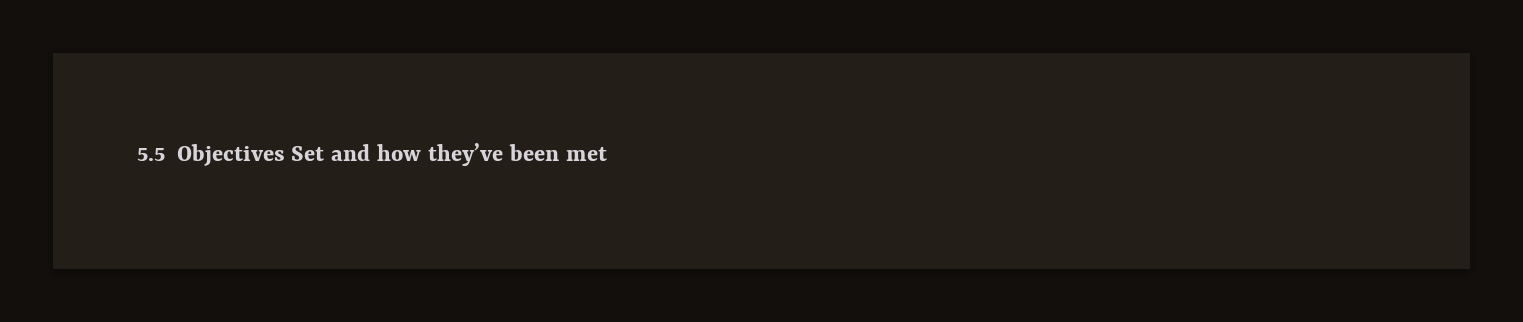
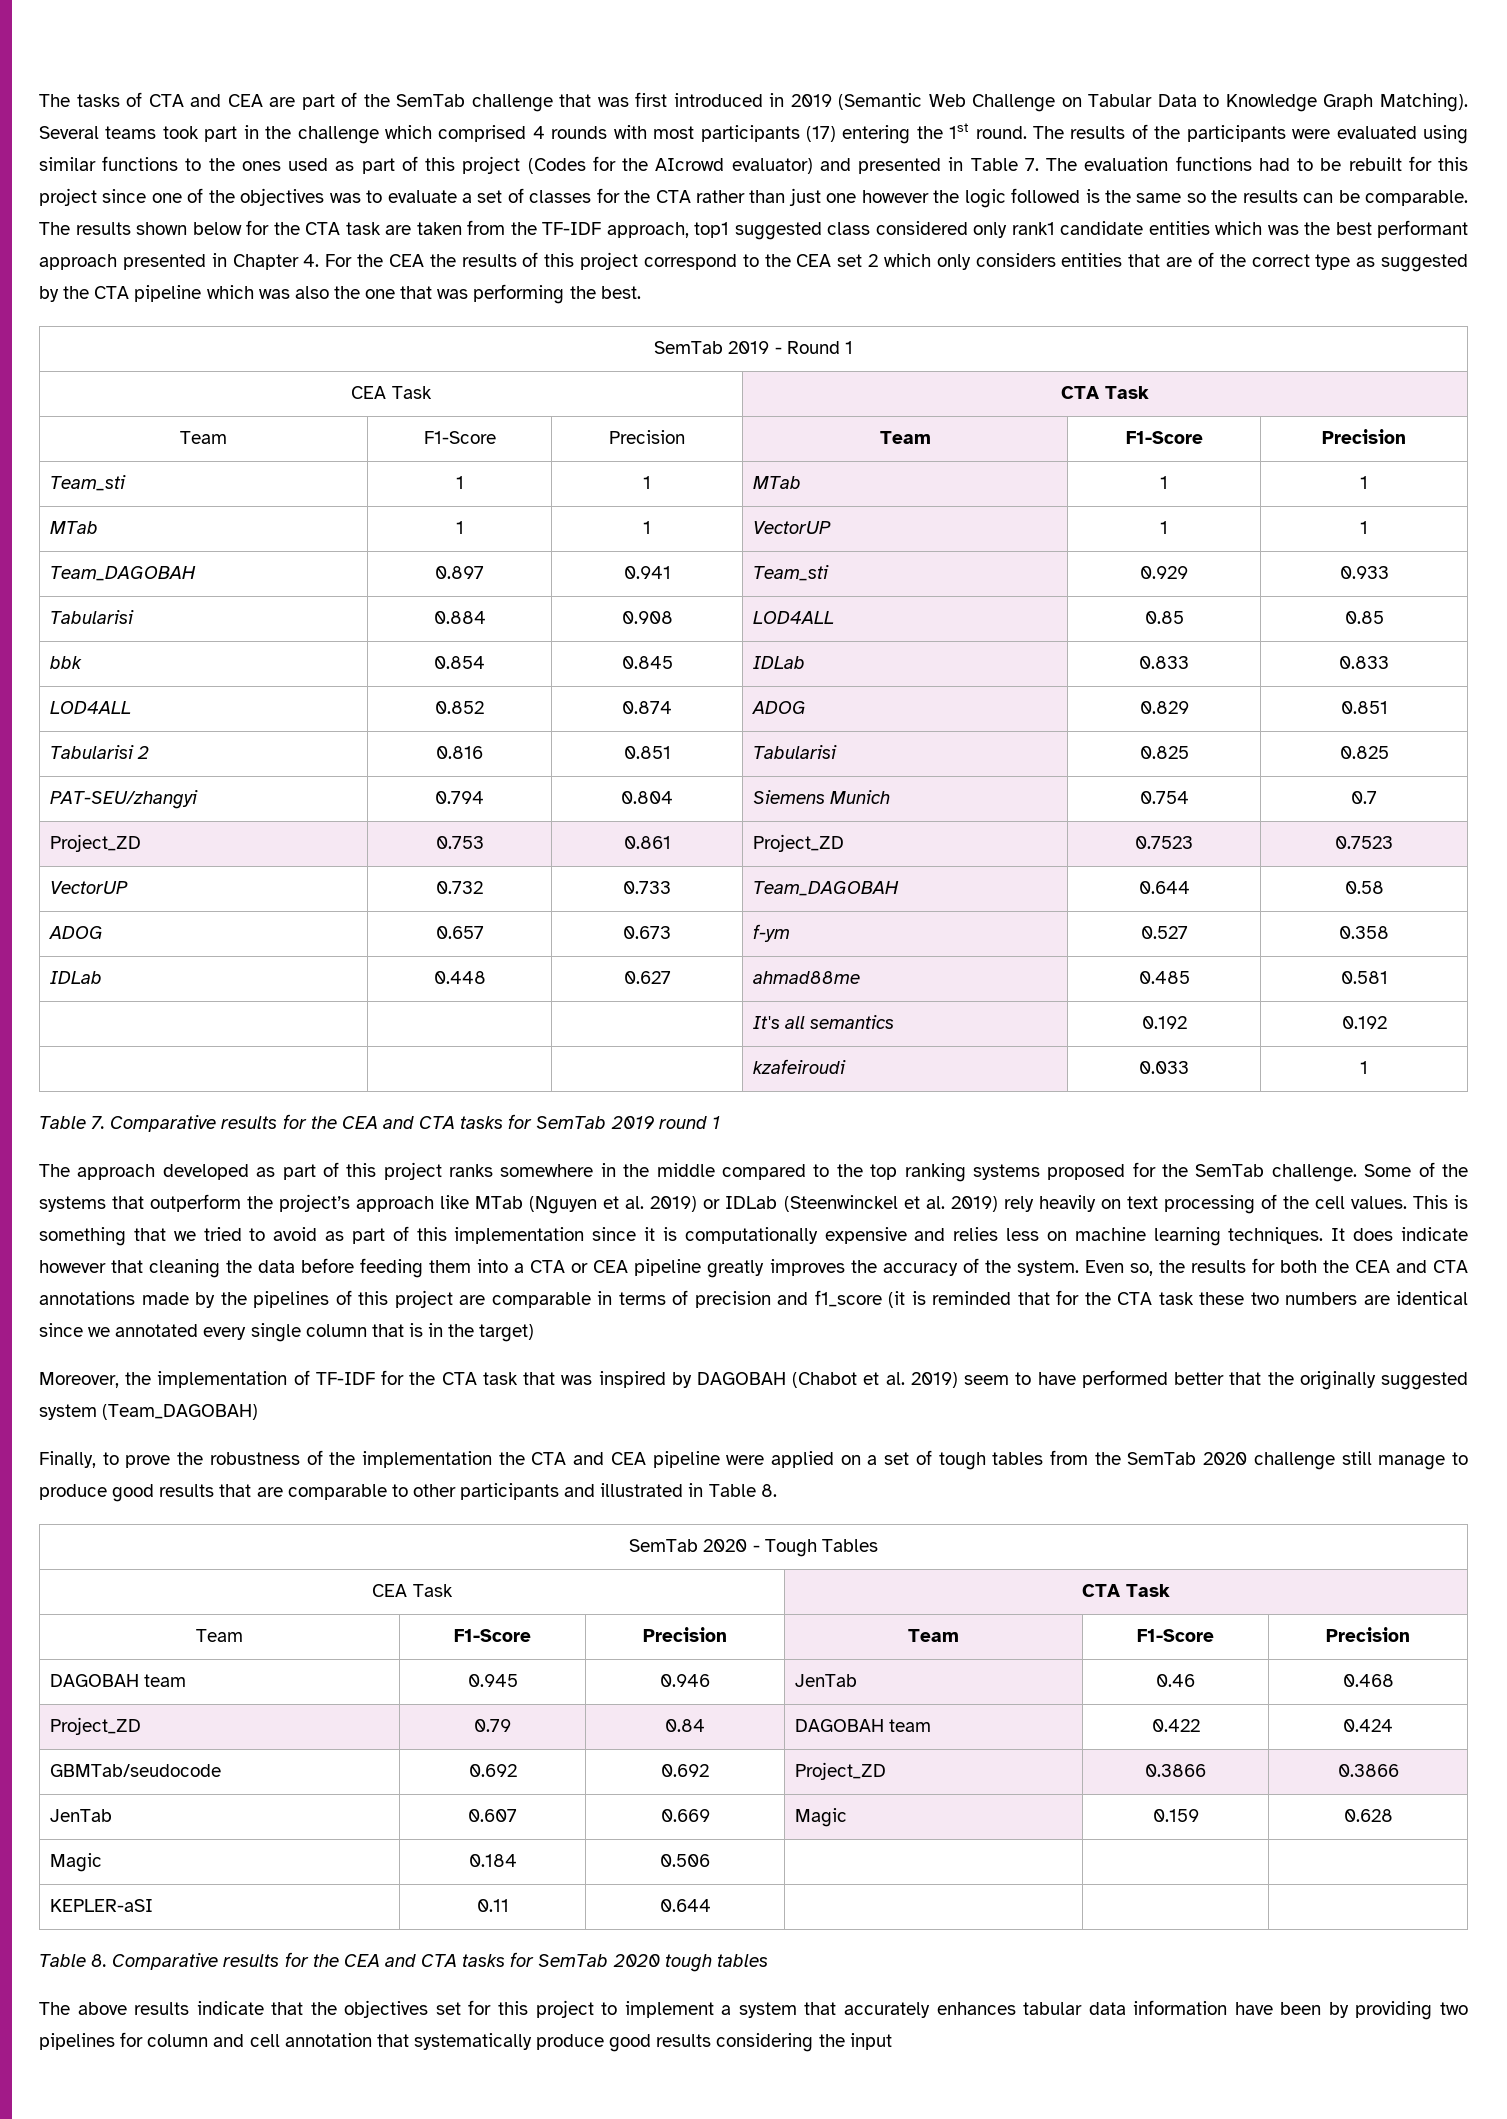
[137,143,607,166] 5.5 Objectives Set and how they’ve been met -> [39,92,1468,112] [39,123,1468,144] [39,156,1469,174] [39,188,1468,208] [39,220,1468,240] [39,252,1468,272] [39,284,641,304] [654,341,853,354] [351,386,432,399] [1061,386,1149,399] [180,431,227,444] [423,431,496,444] [609,430,685,444] [879,431,931,444] [1125,431,1203,444] [1322,429,1406,444] [49,475,126,491] [455,476,464,489] [643,476,651,489] [752,476,801,489] [1160,476,1168,489] [1360,476,1368,489] [49,521,98,534] [455,521,464,534] [643,521,651,534] [752,521,831,534] [1160,521,1168,534] [1360,521,1368,534] [49,566,196,581] [435,566,484,579] [623,566,671,579] [752,565,829,581] [1140,566,1188,579] [1339,566,1389,579] [49,610,134,624] [433,611,486,624] [621,611,673,624] [752,611,834,624] [1144,611,1184,624] [1344,611,1384,624] [49,656,82,669] [434,656,485,669] [621,656,673,669] [752,656,805,669] [1139,656,1189,669] [1339,656,1389,669] [49,701,131,714] [435,701,484,714] [622,701,672,714] [751,701,806,714] [1139,701,1189,714] [1340,701,1388,714] [49,745,149,759] [436,746,483,759] [623,746,671,759] [752,745,837,759] [1139,746,1189,759] [1339,746,1389,759] [49,790,198,809] [435,791,484,804] [621,791,673,804] [752,790,890,804] [1139,791,1189,804] [1351,791,1377,804] [49,834,141,852] [435,836,484,849] [623,836,671,849] [752,834,844,852] [1135,836,1193,849] [1335,836,1393,849] [49,881,128,894] [436,881,483,894] [623,881,671,894] [752,881,899,896] [1138,881,1190,894] [1344,881,1384,894] [48,926,103,939] [435,926,484,939] [623,926,671,939] [752,924,790,942] [1140,926,1188,939] [1339,926,1389,939] [49,971,102,984] [433,971,486,984] [623,971,671,984] [752,971,860,984] [1138,971,1190,984] [1340,971,1388,984] [752,1015,895,1029] [1141,1016,1187,1029] [1341,1016,1387,1029] [752,1059,846,1074] [1139,1061,1189,1074] [1360,1061,1368,1074] [39,1114,720,1132] [39,1162,1469,1182] [39,1194,1468,1214] [39,1226,1468,1246] [39,1258,1468,1278] [39,1290,1468,1308] [39,1323,535,1342] [39,1370,1469,1390] [39,1404,259,1420] [39,1450,1468,1470] [39,1483,777,1502] [629,1539,878,1557] [372,1584,453,1597] [1082,1584,1170,1597] [196,1629,243,1642] [454,1629,531,1642] [643,1627,727,1642] [908,1629,959,1642] [1137,1629,1214,1642] [1326,1627,1410,1642] [49,1674,186,1687] [467,1674,518,1687] [660,1674,710,1687] [794,1674,857,1687] [1156,1674,1195,1687] [1342,1674,1394,1687] [49,1717,141,1735] [474,1719,511,1732] [665,1719,705,1732] [794,1719,931,1732] [1151,1719,1200,1732] [1343,1719,1393,1732] [49,1764,221,1777] [468,1764,517,1777] [661,1764,709,1777] [794,1762,886,1780] [1145,1764,1206,1777] [1337,1764,1399,1777] [49,1809,112,1822] [468,1809,517,1822] [660,1809,710,1822] [794,1808,847,1827] [1152,1809,1199,1822] [1343,1809,1393,1822] [49,1853,102,1872] [468,1854,517,1867] [660,1854,710,1867] [49,1899,153,1912] [476,1899,509,1912] [659,1899,711,1912] [39,1952,768,1972] [39,2000,1468,2020] [39,2032,892,2052] The tasks of CTA and CEA are part of the SemTab challenge that was first introduced in 2019 (Semantic Web Challenge on Tabular Data to Knowledge Graph Matching). Several teams took part in the challenge which comprised 4 rounds with most participants (17) entering the 1st round. The results of the participants were evaluated using similar functions to the ones used as part of this project (Codes for the AIcrowd evaluator) and presented in Table 7. The evaluation functions had to be rebuilt for this project since one of the objectives was to evaluate a set of classes for the CTA rather than just one however the logic followed is the same so the results can be comparable. The results shown below for the CTA task are taken from the TF-IDF approach, top1 suggested class considered only rank1 candidate entities which was the best performant approach presented in Chapter 4. For the CEA the results of this project correspond to the CEA set 2 which only considers entities that are of the correct type as suggested by the CTA pipeline which was also the one that was performing the best. // SemTab 2019 - Round 1 // CEA Task | CTA Task // Team | F1-Score | Precision | Team | F1-Score | Precision // Team_sti | 1 | 1 | MTab | 1 | 1 // MTab | 1 | 1 | VectorUP | 1 | 1 // Team_DAGOBAH | 0.897 | 0.941 | Team_sti | 0.929 | 0.933 // Tabularisi | 0.884 | 0.908 | LOD4ALL | 0.85 | 0.85 // bbk | 0.854 | 0.845 | IDLab | 0.833 | 0.833 // LOD4ALL | 0.852 | 0.874 | ADOG | 0.829 | 0.851 // Tabularisi 2 | 0.816 | 0.851 | Tabularisi | 0.825 | 0.825 // PAT-SEU/zhangyi | 0.794 | 0.804 | Siemens Munich | 0.754 | 0.7 // Project_ZD | 0.753 | 0.861 | Project_ZD | 0.7523 | 0.7523 // VectorUP | 0.732 | 0.733 | Team_DAGOBAH | 0.644 | 0.58 // ADOG | 0.657 | 0.673 | f-ym | 0.527 | 0.358 // IDLab | 0.448 | 0.627 | ahmad88me | 0.485 | 0.581 // | | | It's all semantics | 0.192 | 0.192 // | | | kzafeiroudi | 0.033 | 1 // Table 7. Comparative results for the CEA and CTA tasks for SemTab 2019 round 1 // The approach developed as part of this project ranks somewhere in the middle compared to the top ranking systems proposed for the SemTab challenge. Some of the systems that outperform the project’s approach like MTab (Nguyen et al. 2019) or IDLab (Steenwinckel et al. 2019) rely heavily on text processing of the cell values. This is something that we tried to avoid as part of this implementation since it is computationally expensive and relies less on machine learning techniques. It does indicate however that cleaning the data before feeding them into a CTA or CEA pipeline greatly improves the accuracy of the system. Even so, the results for both the CEA and CTA annotations made by the pipelines of this project are comparable in terms of precision and f1_score (it is reminded that for the CTA task these two numbers are identical since we annotated every single column that is in the target) // Moreover, the implementation of TF-IDF for the CTA task that was inspired by DAGOBAH (Chabot et al. 2019) seem to have performed better that the originally suggested system (Team_DAGOBAH) // Finally, to prove the robustness of the implementation the CTA and CEA pipeline were applied on a set of tough tables from the SemTab 2020 challenge still manage to produce good results that are comparable to other participants and illustrated in Table 8. // SemTab 2020 - Tough Tables // CEA Task | CTA Task // Team | F1-Score | Precision | Team | F1-Score | Precision // DAGOBAH team | 0.945 | 0.946 | JenTab | 0.46 | 0.468 // Project_ZD | 0.79 | 0.84 | DAGOBAH team | 0.422 | 0.424 // GBMTab/seudocode | 0.692 | 0.692 | Project_ZD | 0.3866 | 0.3866 // JenTab | 0.607 | 0.669 | Magic | 0.159 | 0.628 // Magic | 0.184 | 0.506 | | | // KEPLER-aSI | 0.11 | 0.644 | | | // Table 8. Comparative results for the CEA and CTA tasks for SemTab 2020 tough tables // The above results indicate that the objectives set for this project to implement a system that accurately enhances tabular data information have been by providing two pipelines for column and cell annotation that systematically produce good results considering the input

